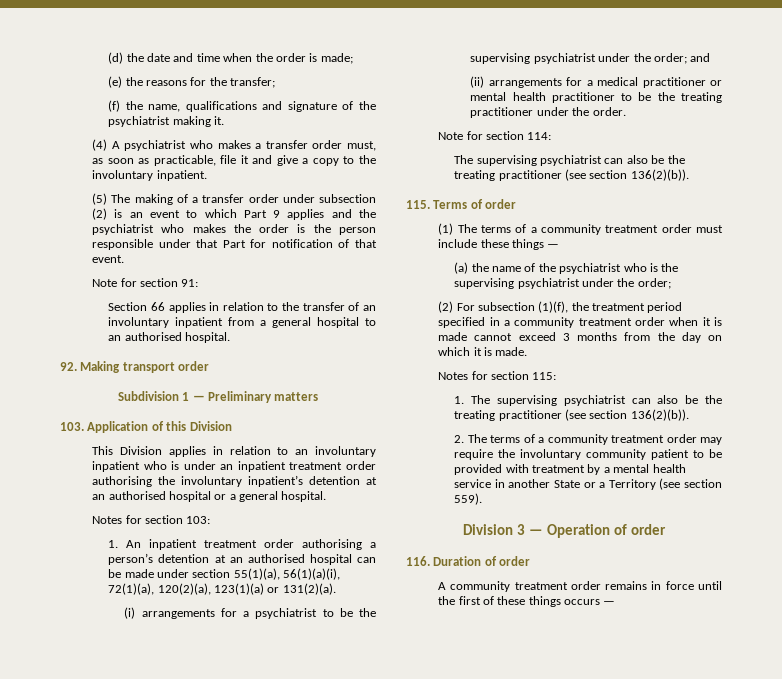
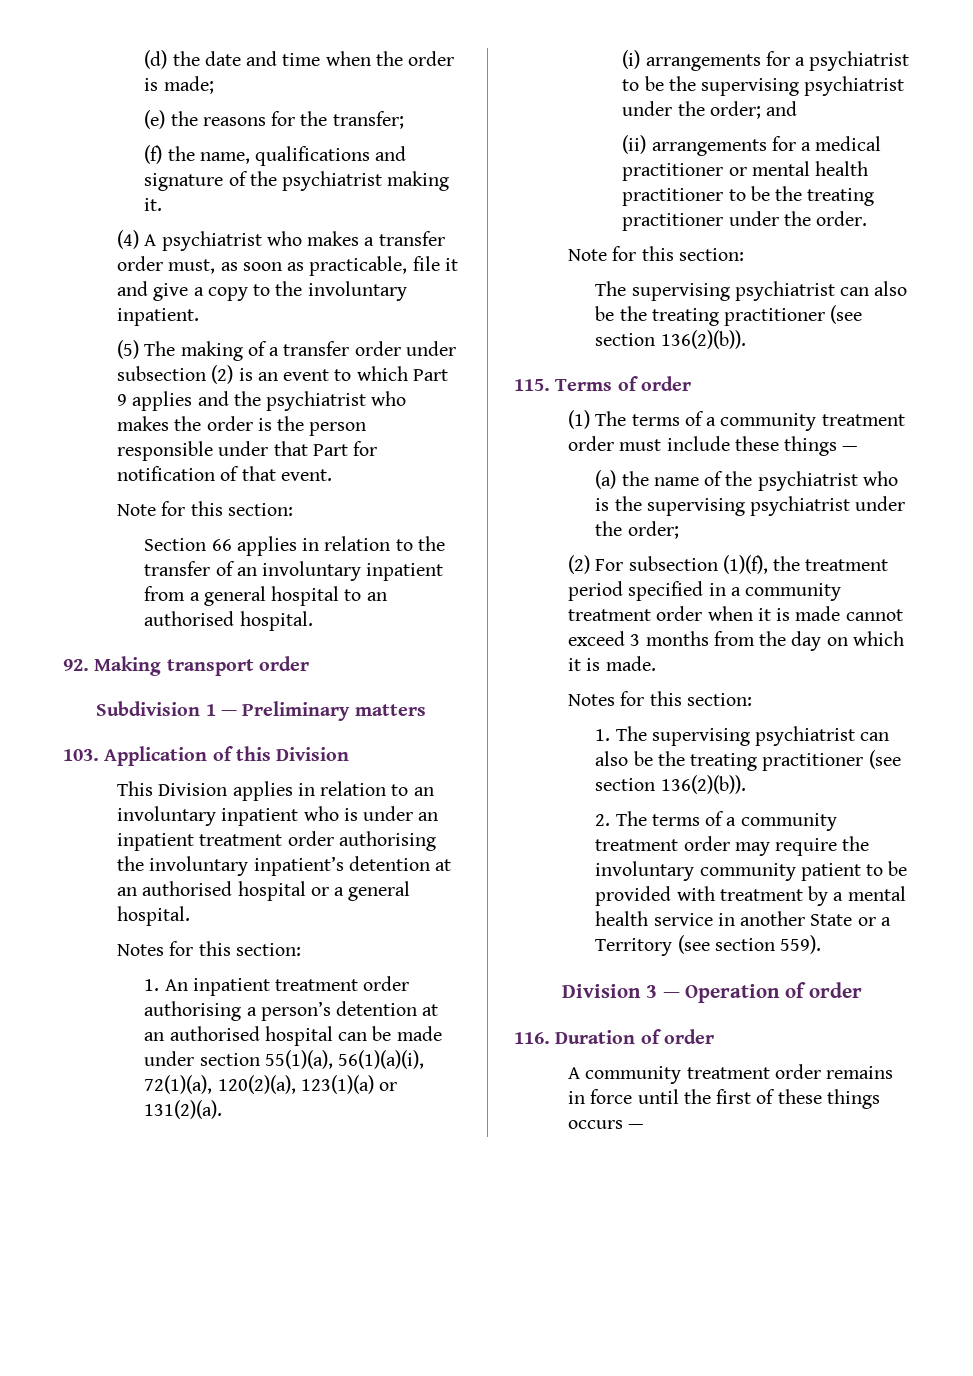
[139,278,199,287] section 91: -> [190,501,293,516] this section:
[144,515,211,524] section 103: -> [198,941,301,956] this section:
[485,131,552,140] section 114: -> [641,246,744,261] this section:
[490,371,557,380] section 115: -> [649,691,752,706] this section:

